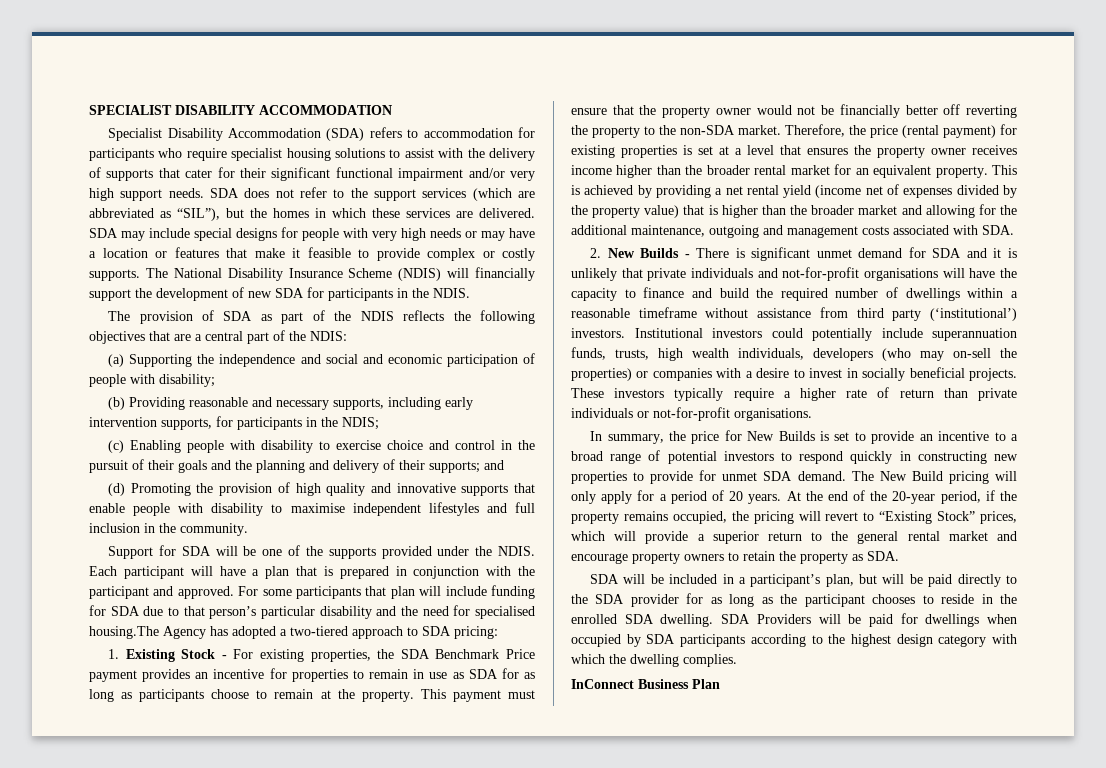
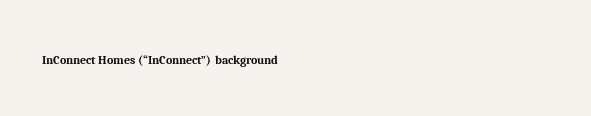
[89,105,392,115] [108,127,535,141] [89,148,535,161] [89,167,535,181] [89,187,535,201] [89,208,535,221] [89,227,535,241] [89,247,535,261] [89,267,535,281] [89,287,470,301] [108,310,535,324] [89,330,347,344] [108,353,535,367] [89,374,215,387] [108,397,474,410] [89,416,379,430] [108,440,535,453] [89,459,504,473] [108,482,535,496] [89,502,535,516] [89,523,248,536] [108,545,535,559] [89,566,535,579] [89,585,535,599] [89,605,536,619] [89,626,498,639] [108,649,535,662] [89,668,535,682] [89,689,535,702] [571,104,1017,118] [571,124,1017,138] [571,145,1017,158] [571,164,1017,178] [571,184,1018,198] [571,204,1017,218] [571,225,1014,238] [590,247,1018,261] [571,267,1017,281] [571,287,1018,301] [571,307,1017,321] [571,328,1017,341] [571,347,1017,361] [571,367,1017,381] [571,387,1017,401] [571,407,812,421] [590,430,1018,444] [571,450,1018,464] [571,470,1017,484] [571,490,1017,504] [571,511,1017,524] [571,531,1017,544] [571,551,899,564] [590,574,1017,587] [571,593,1017,607] [571,613,1017,627] [571,634,1017,647] [571,654,737,667] [571,679,720,689] SPECIALIST DISABILITY ACCOMMODATION // Specialist Disability Accommodation (SDA) refers to accommodation for participants who require specialist housing solutions to assist with the delivery of supports that cater for their significant functional impairment and/or very high support needs. SDA does not refer to the support services (which are abbreviated as “SIL”), but the homes in which these services are delivered. SDA may include special designs for people with very high needs or may have a location or features that make it feasible to provide complex or costly supports. The National Disability Insurance Scheme (NDIS) will financially support the development of new SDA for participants in the NDIS. // The provision of SDA as part of the NDIS reflects the following objectives that are a central part of the NDIS: // (a) Supporting the independence and social and economic participation of people with disability; // (b) Providing reasonable and necessary supports, including early intervention supports, for participants in the NDIS; // (c) Enabling people with disability to exercise choice and control in the pursuit of their goals and the planning and delivery of their supports; and // (d) Promoting the provision of high quality and innovative supports that enable people with disability to maximise independent lifestyles and full inclusion in the community. // Support for SDA will be one of the supports provided under the NDIS. Each participant will have a plan that is prepared in conjunction with the participant and approved. For some participants that plan will include funding for SDA due to that person’s particular disability and the need for specialised housing.The Agency has adopted a two-tiered approach to SDA pricing: // 1. Existing Stock - For existing properties, the SDA Benchmark Price payment provides an incentive for properties to remain in use as SDA for as long as participants choose to remain at the property. This payment must ensure that the property owner would not be financially better off reverting the property to the non-SDA market. Therefore, the price (rental payment) for existing properties is set at a level that ensures the property owner receives income higher than the broader rental market for an equivalent property. This is achieved by providing a net rental yield (income net of expenses divided by the property value) that is higher than the broader market and allowing for the additional maintenance, outgoing and management costs associated with SDA. // 2. New Builds - There is significant unmet demand for SDA and it is unlikely that private individuals and not-for-profit organisations will have the capacity to finance and build the required number of dwellings within a reasonable timeframe without assistance from third party (‘institutional’) investors. Institutional investors could potentially include superannuation funds, trusts, high wealth individuals, developers (who may on-sell the properties) or companies with a desire to invest in socially beneficial projects. These investors typically require a higher rate of return than private individuals or not-for-profit organisations. // In summary, the price for New Builds is set to provide an incentive to a broad range of potential investors to respond quickly in constructing new properties to provide for unmet SDA demand. The New Build pricing will only apply for a period of 20 years. At the end of the 20-year period, if the property remains occupied, the pricing will revert to “Existing Stock” prices, which will provide a superior return to the general rental market and encourage property owners to retain the property as SDA. // SDA will be included in a participant’s plan, but will be paid directly to the SDA provider for as long as the participant chooses to reside in the enrolled SDA dwelling. SDA Providers will be paid for dwellings when occupied by SDA participants according to the highest design category with which the dwelling complies. // InConnect Business Plan -> [42,55,278,67] InConnect Homes (“InConnect”) background

